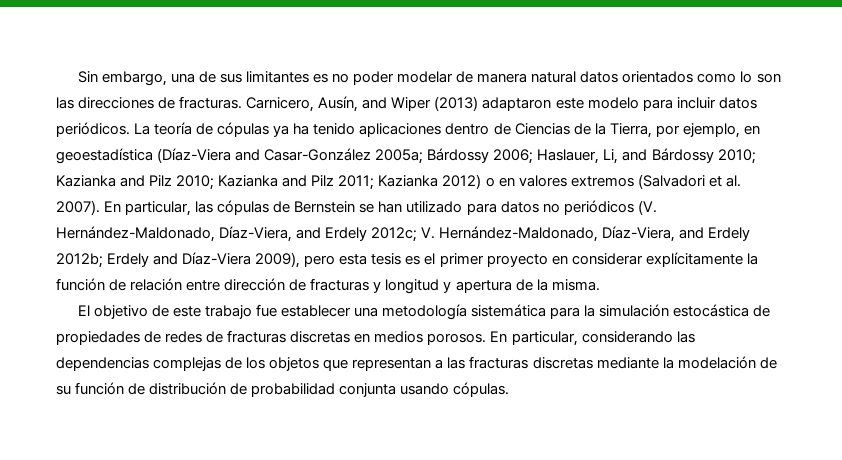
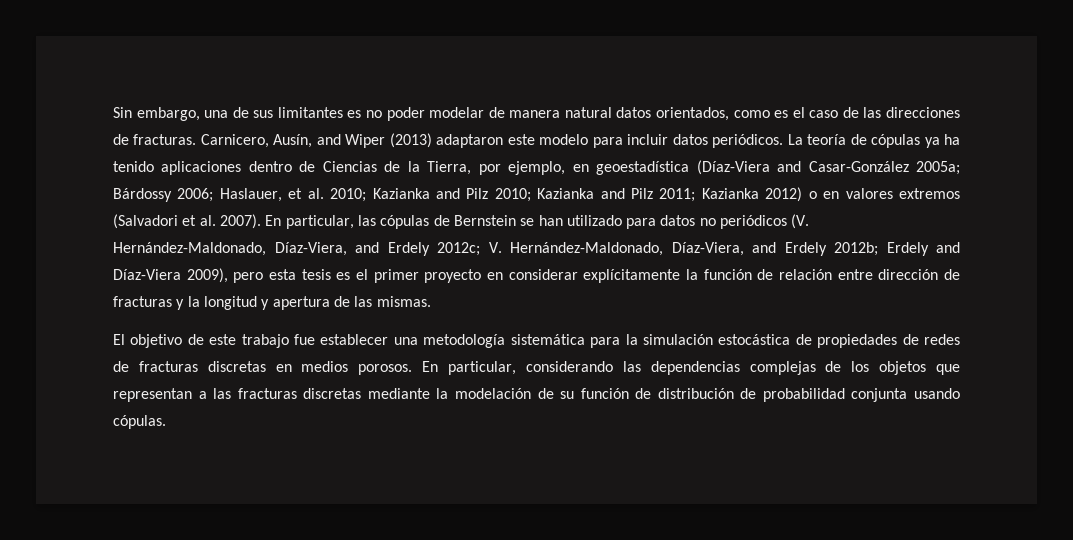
[622,71,781,83] orientados como lo son -> [655,107,859,121] orientados, como es el caso de
[603,148,714,164] Li, and Bárdossy -> [288,188,324,199] et al.
(382, 287) none -> [187,296,200,307] la
[536,279,600,291] la misma. -> [354,296,431,307] las mismas.

